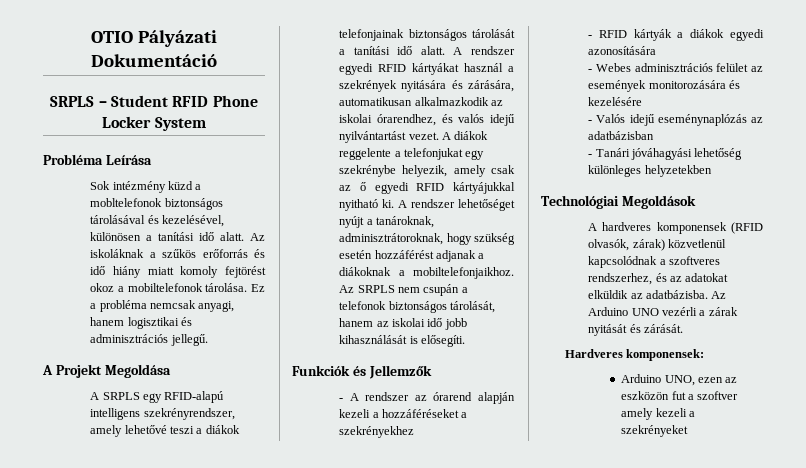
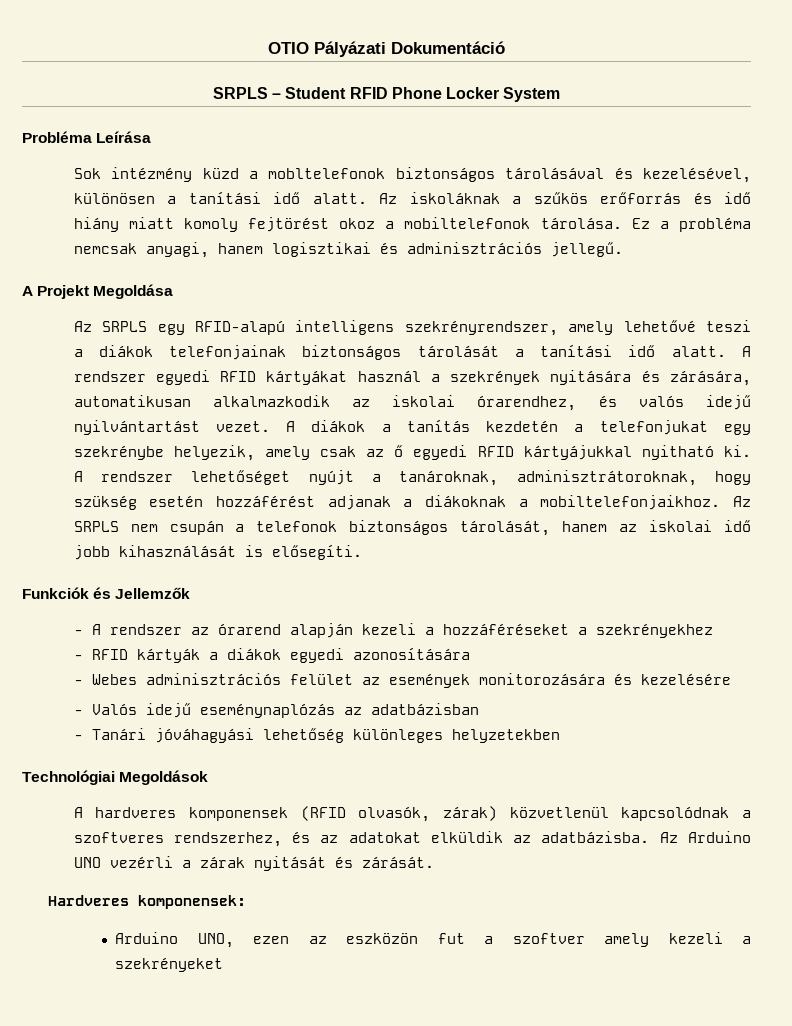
[90,392,100,400] A -> [73,321,92,332] Az
[339,148,392,160] reggelente -> [381,419,559,432] a tanítás kezdetén

